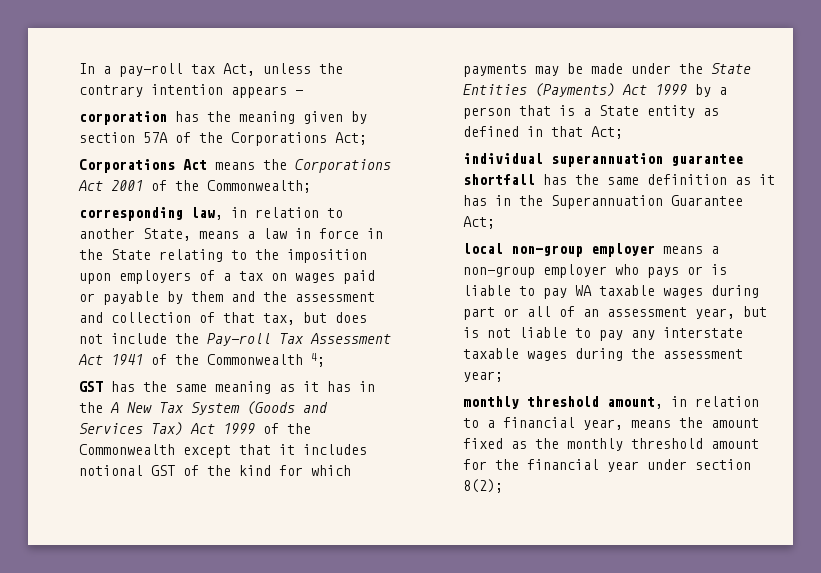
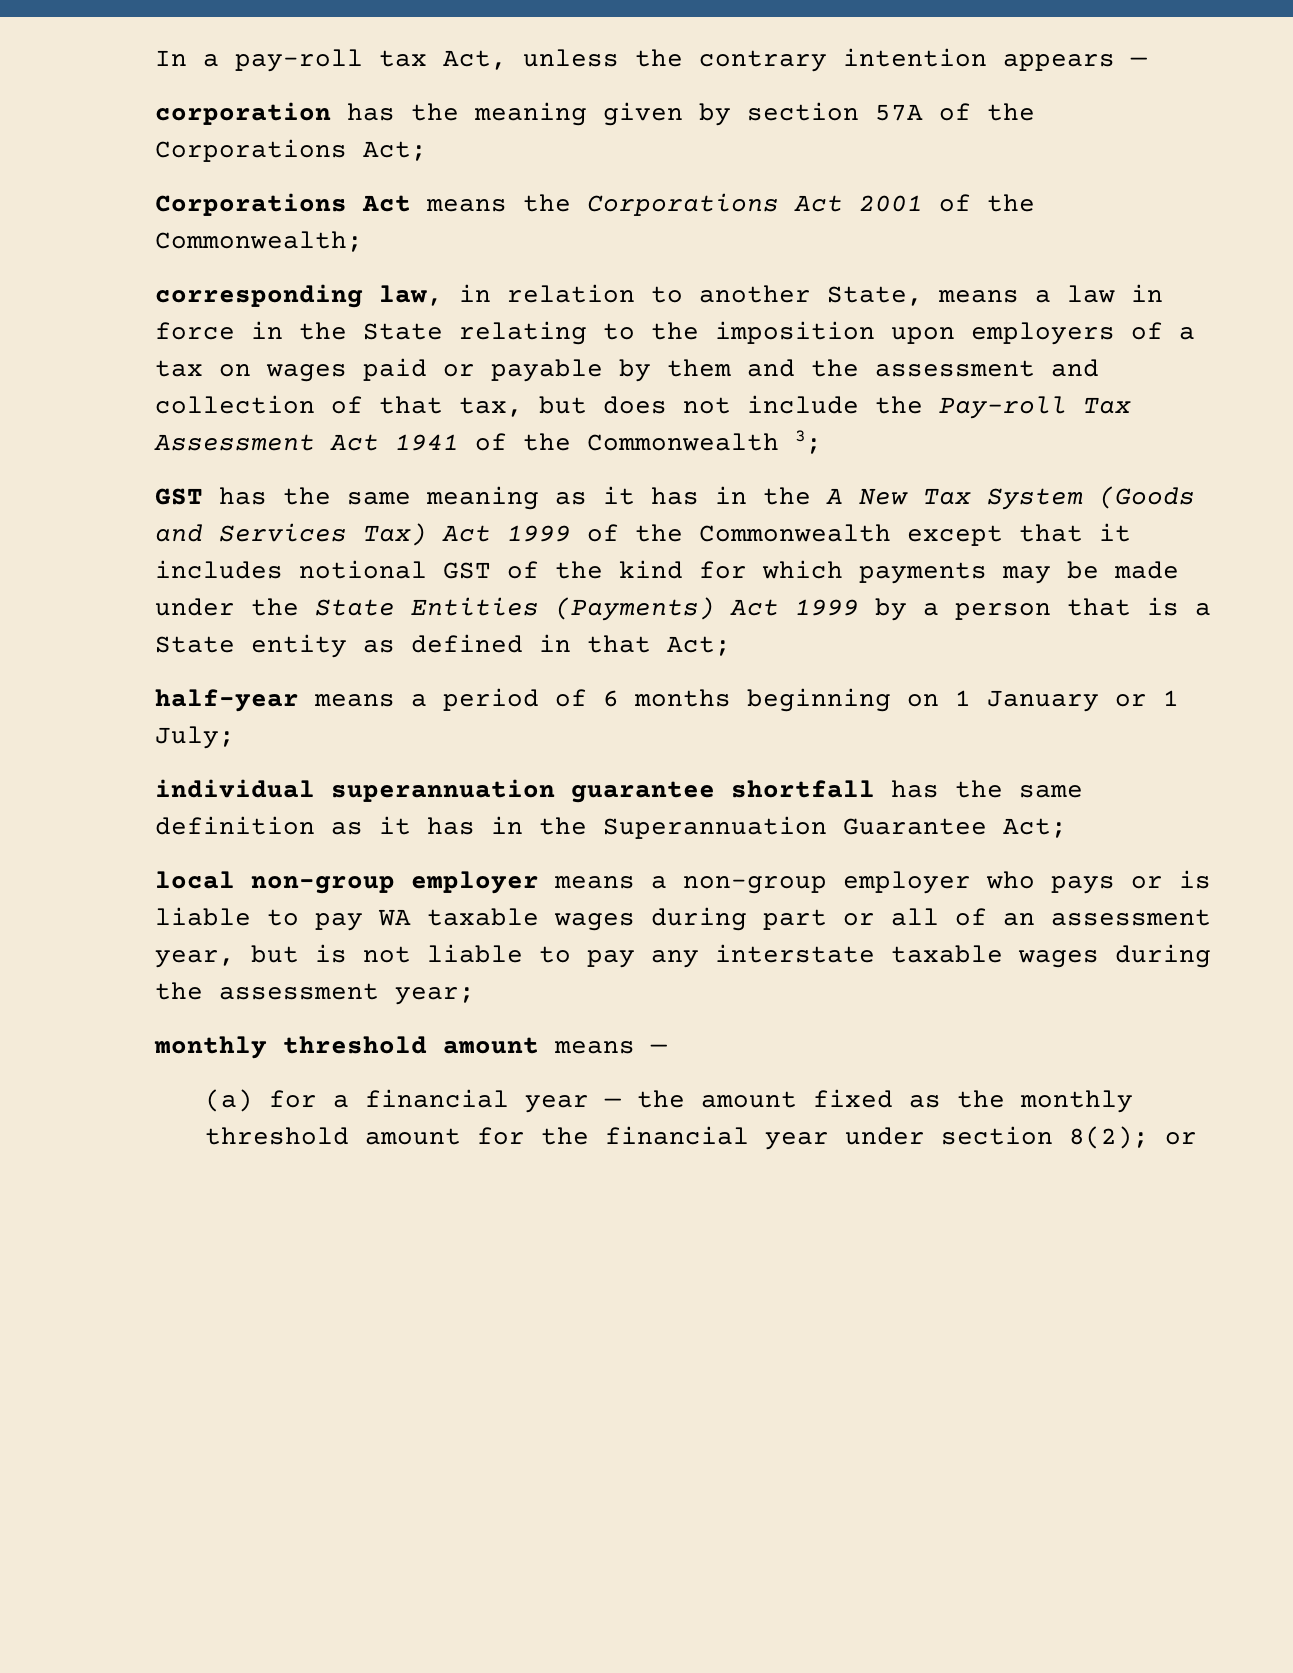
[311,353,326,367] 4; -> [795,430,823,454] 3;
(624, 132) none -> [155,688,1180,712] [155,726,236,749] // half-year means a period of 6 months beginning on 1 January or 1 July;
[607,396,760,409] [463,417,672,430] amount, in relation to a financial year, means -> [443,1037,668,1054] [204,1089,621,1113] amount means — // (a) for a financial year —
(504, 486) none -> [1164,1132,1197,1145] or

